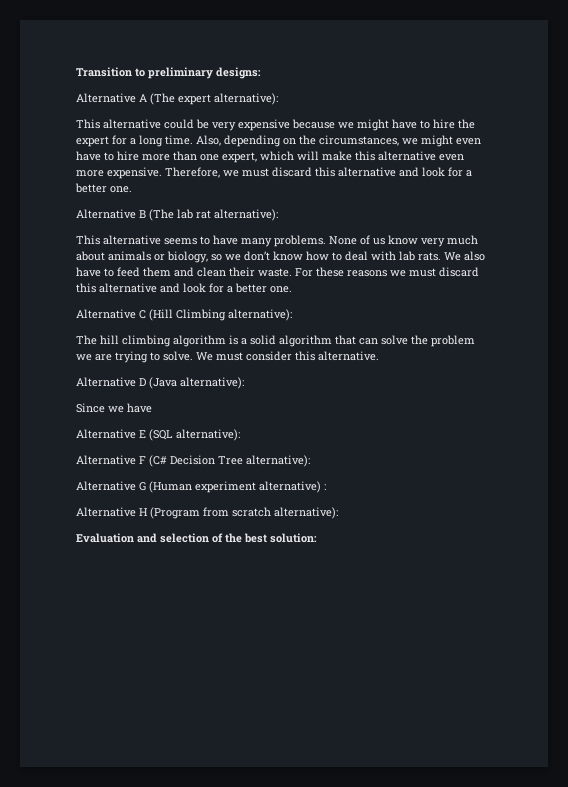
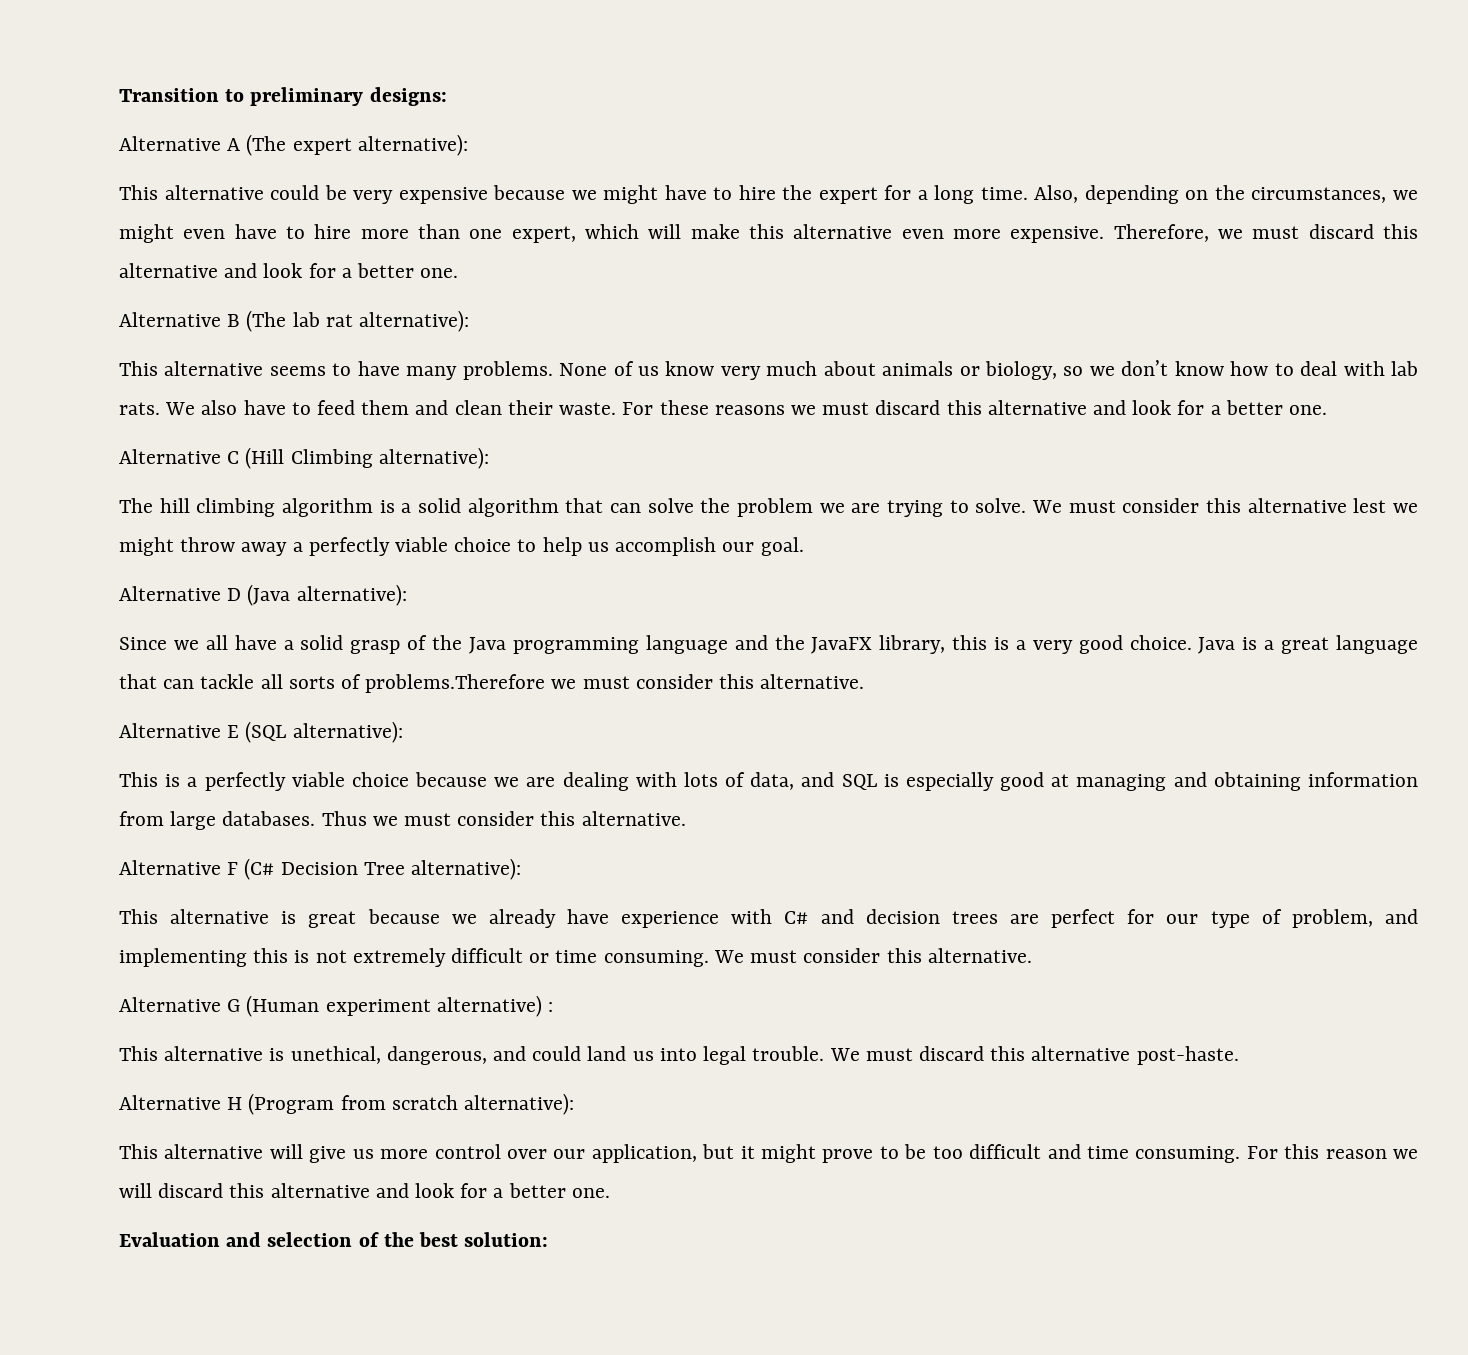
[318,351,379,361] alternative. -> [1247,498,1418,513] [119,537,804,556] alternative lest we might throw away a perfectly viable choice to help us accomplish our goal.
[127,403,152,413] [76,429,240,441] have // Alternative E (SQL alternative): -> [205,635,1419,654] [119,674,865,693] [119,721,403,743] [119,772,1418,791] [119,811,686,830] all have a solid grasp of the Java programming language and the JavaFX library, this is a very good choice. Java is a great language that can tackle all sorts of problems.Therefore we must consider this alternative. // Alternative E (SQL alternative): // This is a perfectly viable choice because we are dealing with lots of data, and SQL is especially good at managing and obtaining information from large databases. Thus we must consider this alternative.
(310, 461) none -> [119,909,1418,928] [119,948,1032,967] // This alternative is great because we already have experience with C# and decision trees are perfect for our type of problem, and implementing this is not extremely difficult or time consuming. We must consider this alternative.
(326, 487) none -> [119,1046,1239,1065] // This alternative is unethical, dangerous, and could land us into legal trouble. We must discard this alternative post-haste.
(338, 513) none -> [119,1144,1418,1163] [119,1183,610,1198] // This alternative will give us more control over our application, but it might prove to be too difficult and time consuming. For this reason we will discard this alternative and look for a better one.

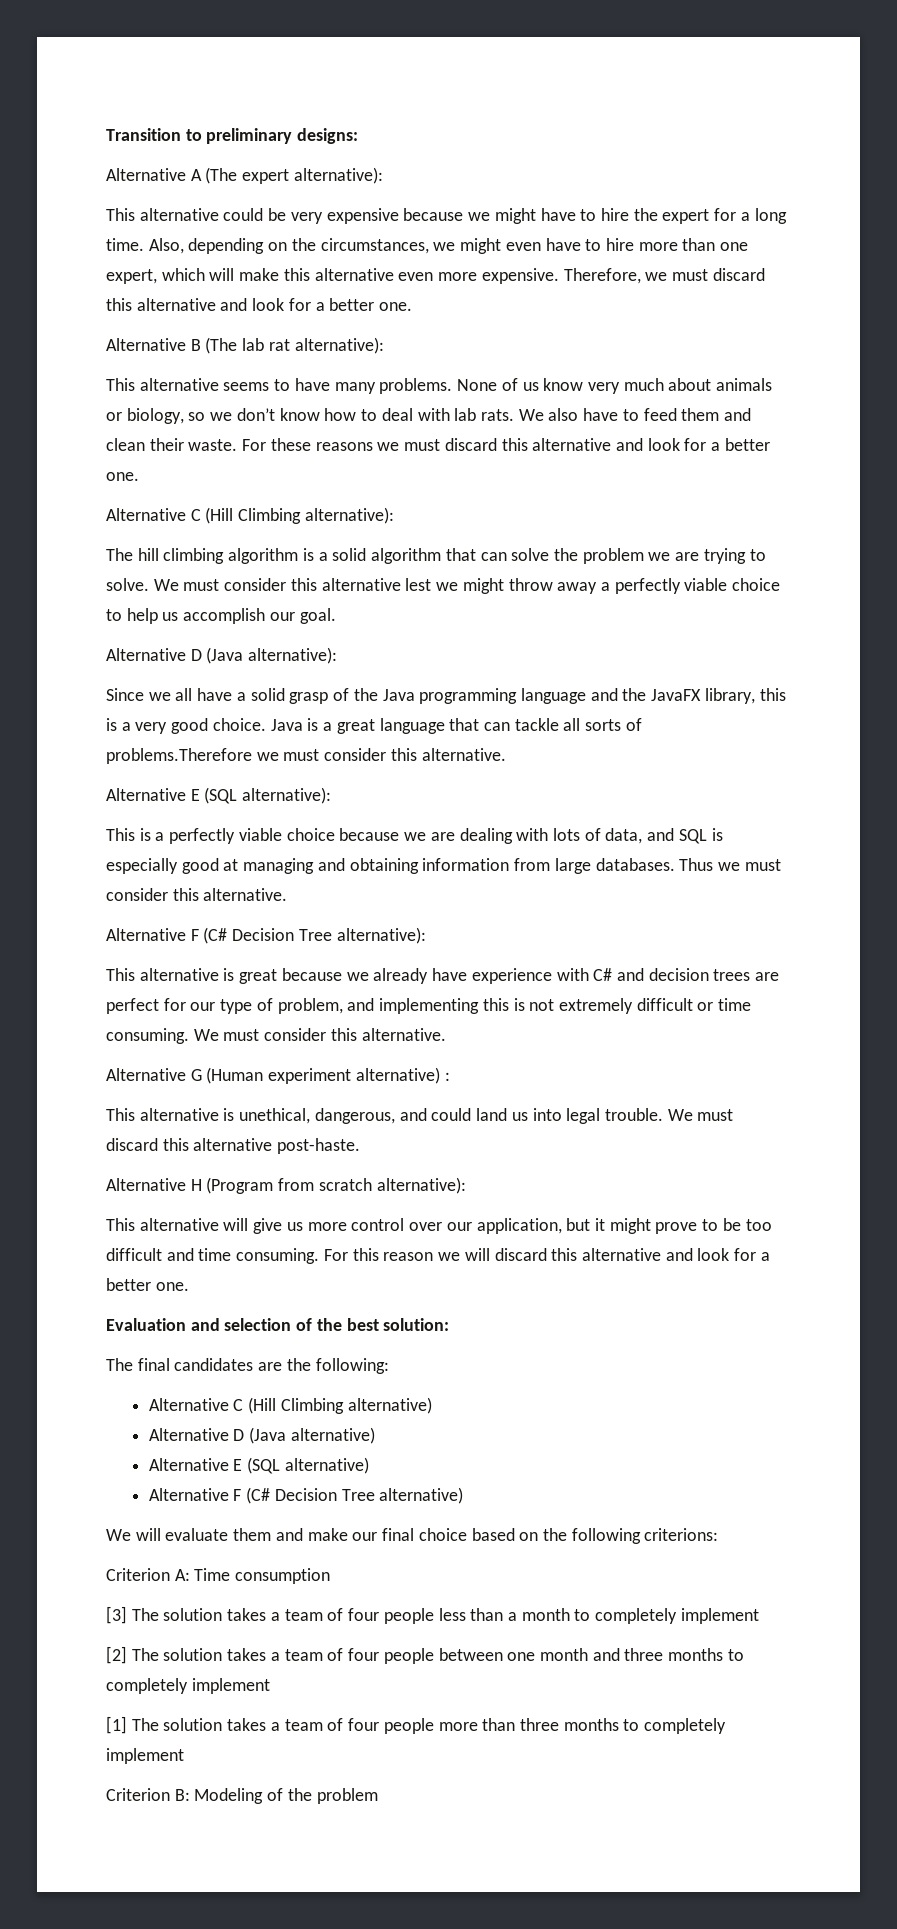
(549, 1239) none -> [106,1358,389,1374] [148,1397,432,1414] [148,1427,375,1444] [148,1457,369,1474] [148,1487,464,1504] [106,1528,719,1544] [106,1568,331,1584] [106,1606,759,1624] [106,1646,744,1664] [106,1678,270,1694] [106,1716,727,1734] [106,1748,184,1764] [106,1788,378,1804] // The final candidates are the following: // Alternative C (Hill Climbing alternative) // Alternative D (Java alternative) // Alternative E (SQL alternative) // Alternative F (C# Decision Tree alternative) // We will evaluate them and make our final choice based on the following criterions: // Criterion A: Time consumption // [3] The solution takes a team of four people less than a month to completely implement // [2] The solution takes a team of four people between one month and three months to completely implement // [1] The solution takes a team of four people more than three months to completely implement // Criterion B: Modeling of the problem

